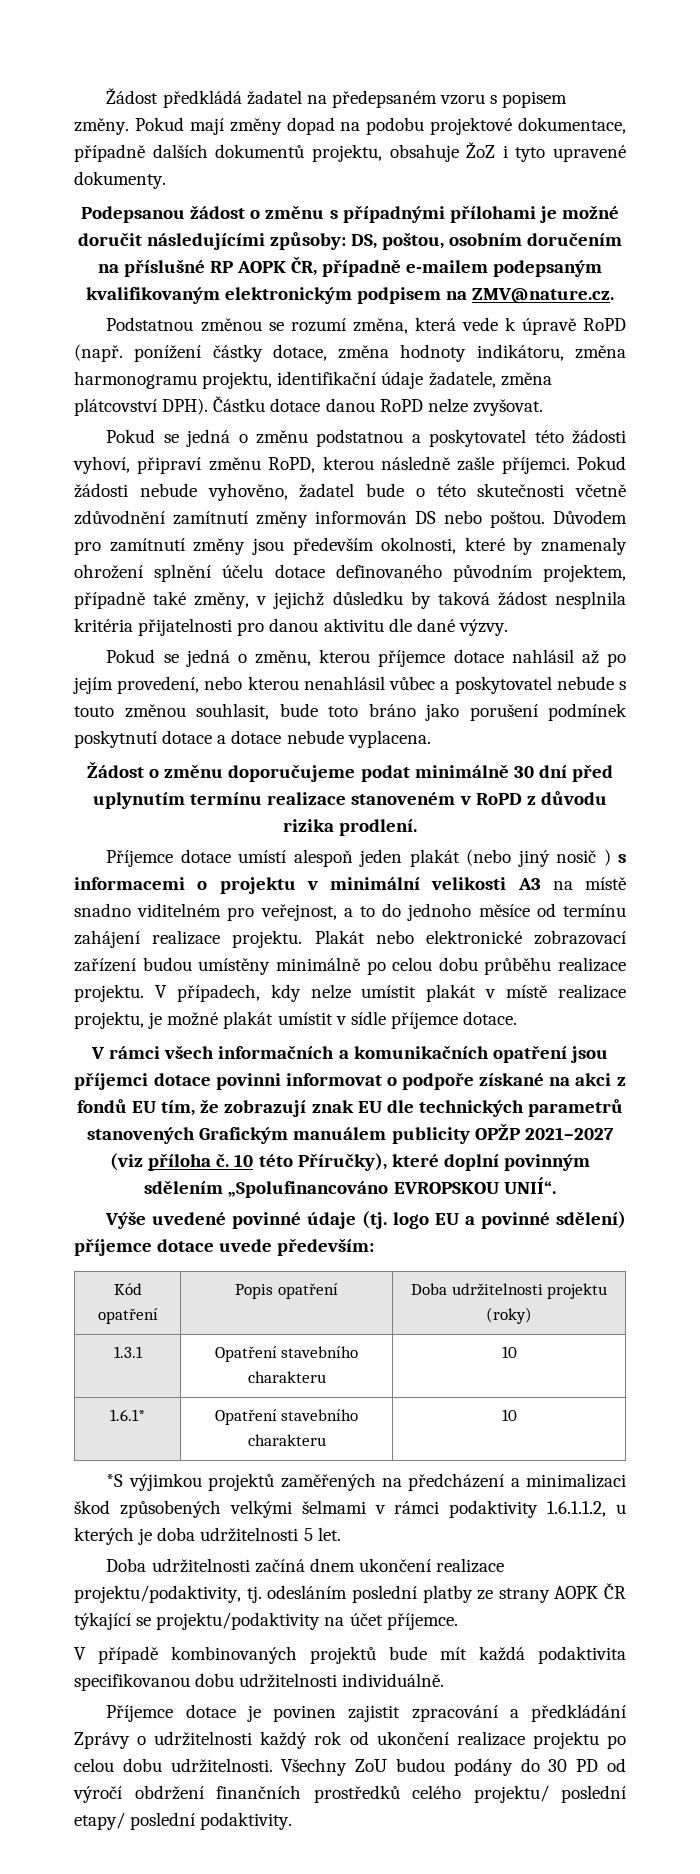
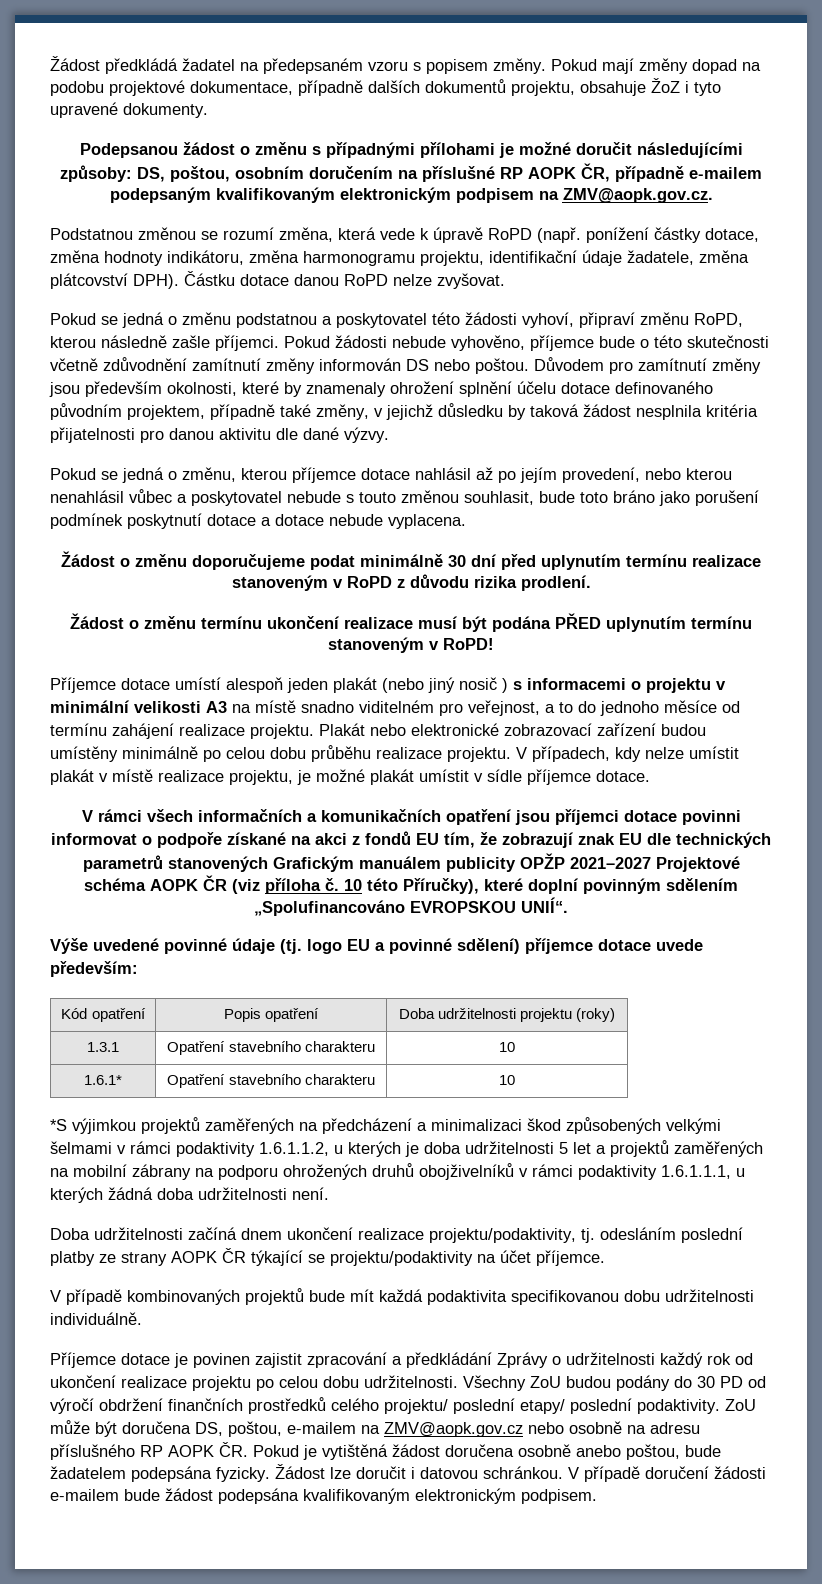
[472,288,615,304] ZMV@nature.cz. -> [562,188,713,203] ZMV@aopk.gov.cz.
[299,483,355,498] žadatel -> [530,335,594,351] příjemce
[351,792,456,805] stanoveném -> [231,575,328,591] stanoveným
(418, 827) none -> [70,613,752,632] [328,637,494,653] // Žádost o změnu termínu ukončení realizace musí být podána PŘED uplynutím termínu stanoveným v RoPD!
(614, 1133) none -> [655,856,740,872] [84,875,227,891] Projektové schéma AOPK ČR
[317,1527,341,1541] let. -> [573,1140,763,1157] [50,1163,745,1180] [50,1187,329,1203] let a projektů zaměřených na mobilní zábrany na podporu ohrožených druhů obojživelníků v rámci podaktivity 1.6.1.1.1, u kterých žádná doba udržitelnosti není.
(293, 1821) none -> [725,1399,756,1411] [50,1420,700,1437] [50,1442,721,1460] [50,1464,766,1482] [50,1488,597,1504] ZoU může být doručena DS, poštou, e-mailem na ZMV@aopk.gov.cz nebo osobně na adresu příslušného RP AOPK ČR. Pokud je vytištěná žádost doručena osobně anebo poštou, bude žadatelem podepsána fyzicky. Žádost lze doručit i datovou schránkou. V případě doručení žádosti e-mailem bude žádost podepsána kvalifikovaným elektronickým podpisem.

